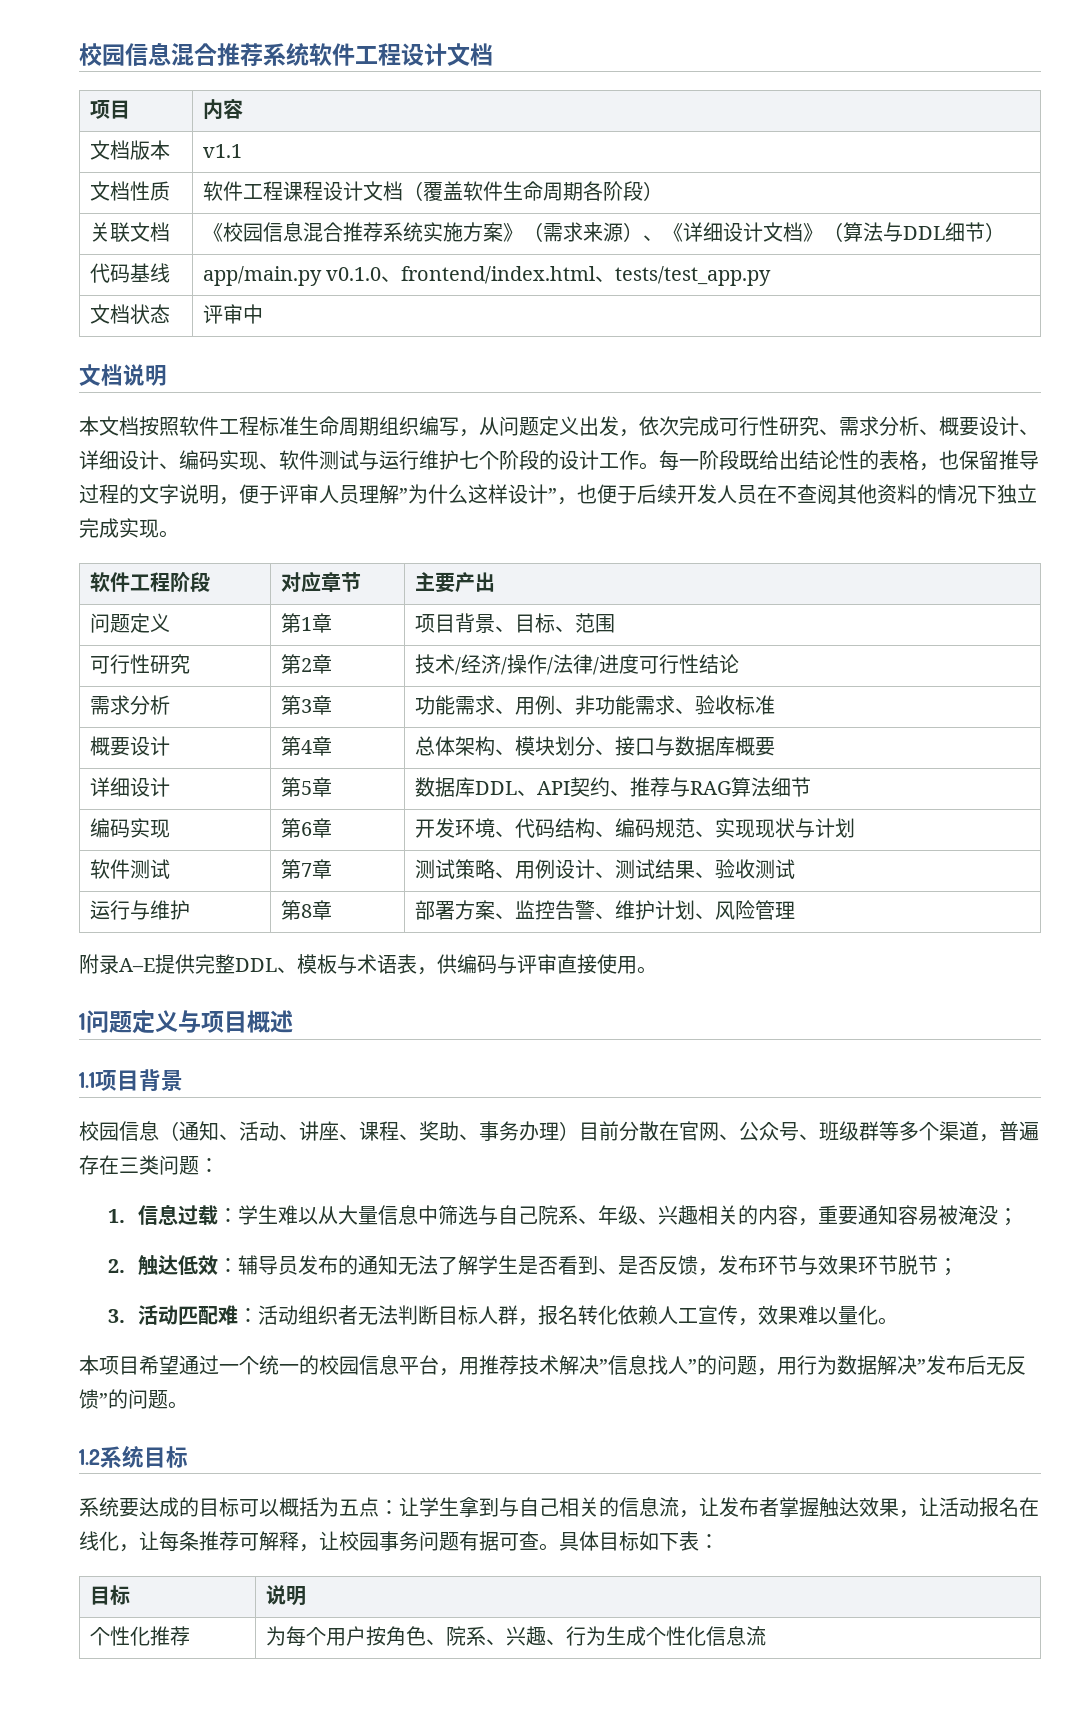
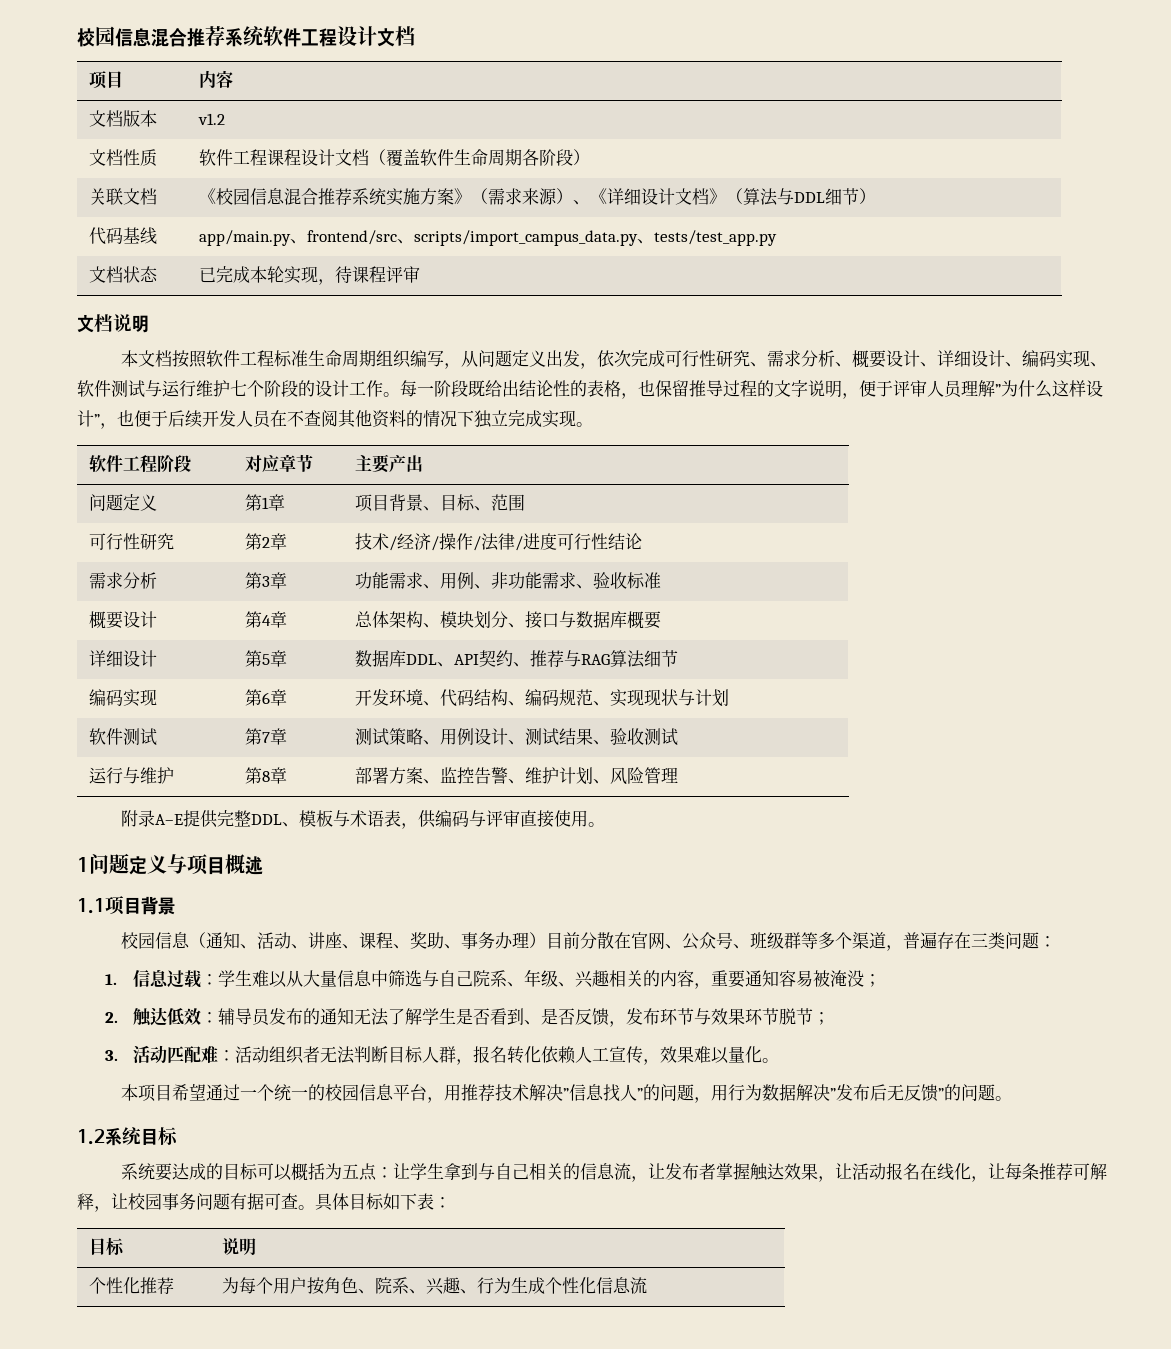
[202,144,242,158] v1.1 -> [197,113,225,125] v1.2
[326,266,596,284] v0.1.0、frontend/index.html -> [289,230,638,246] 、frontend/src、scripts/import_campus_data.py
[202,304,263,324] 评审中 -> [198,266,420,285] 已完成本轮实现，待课程评审

